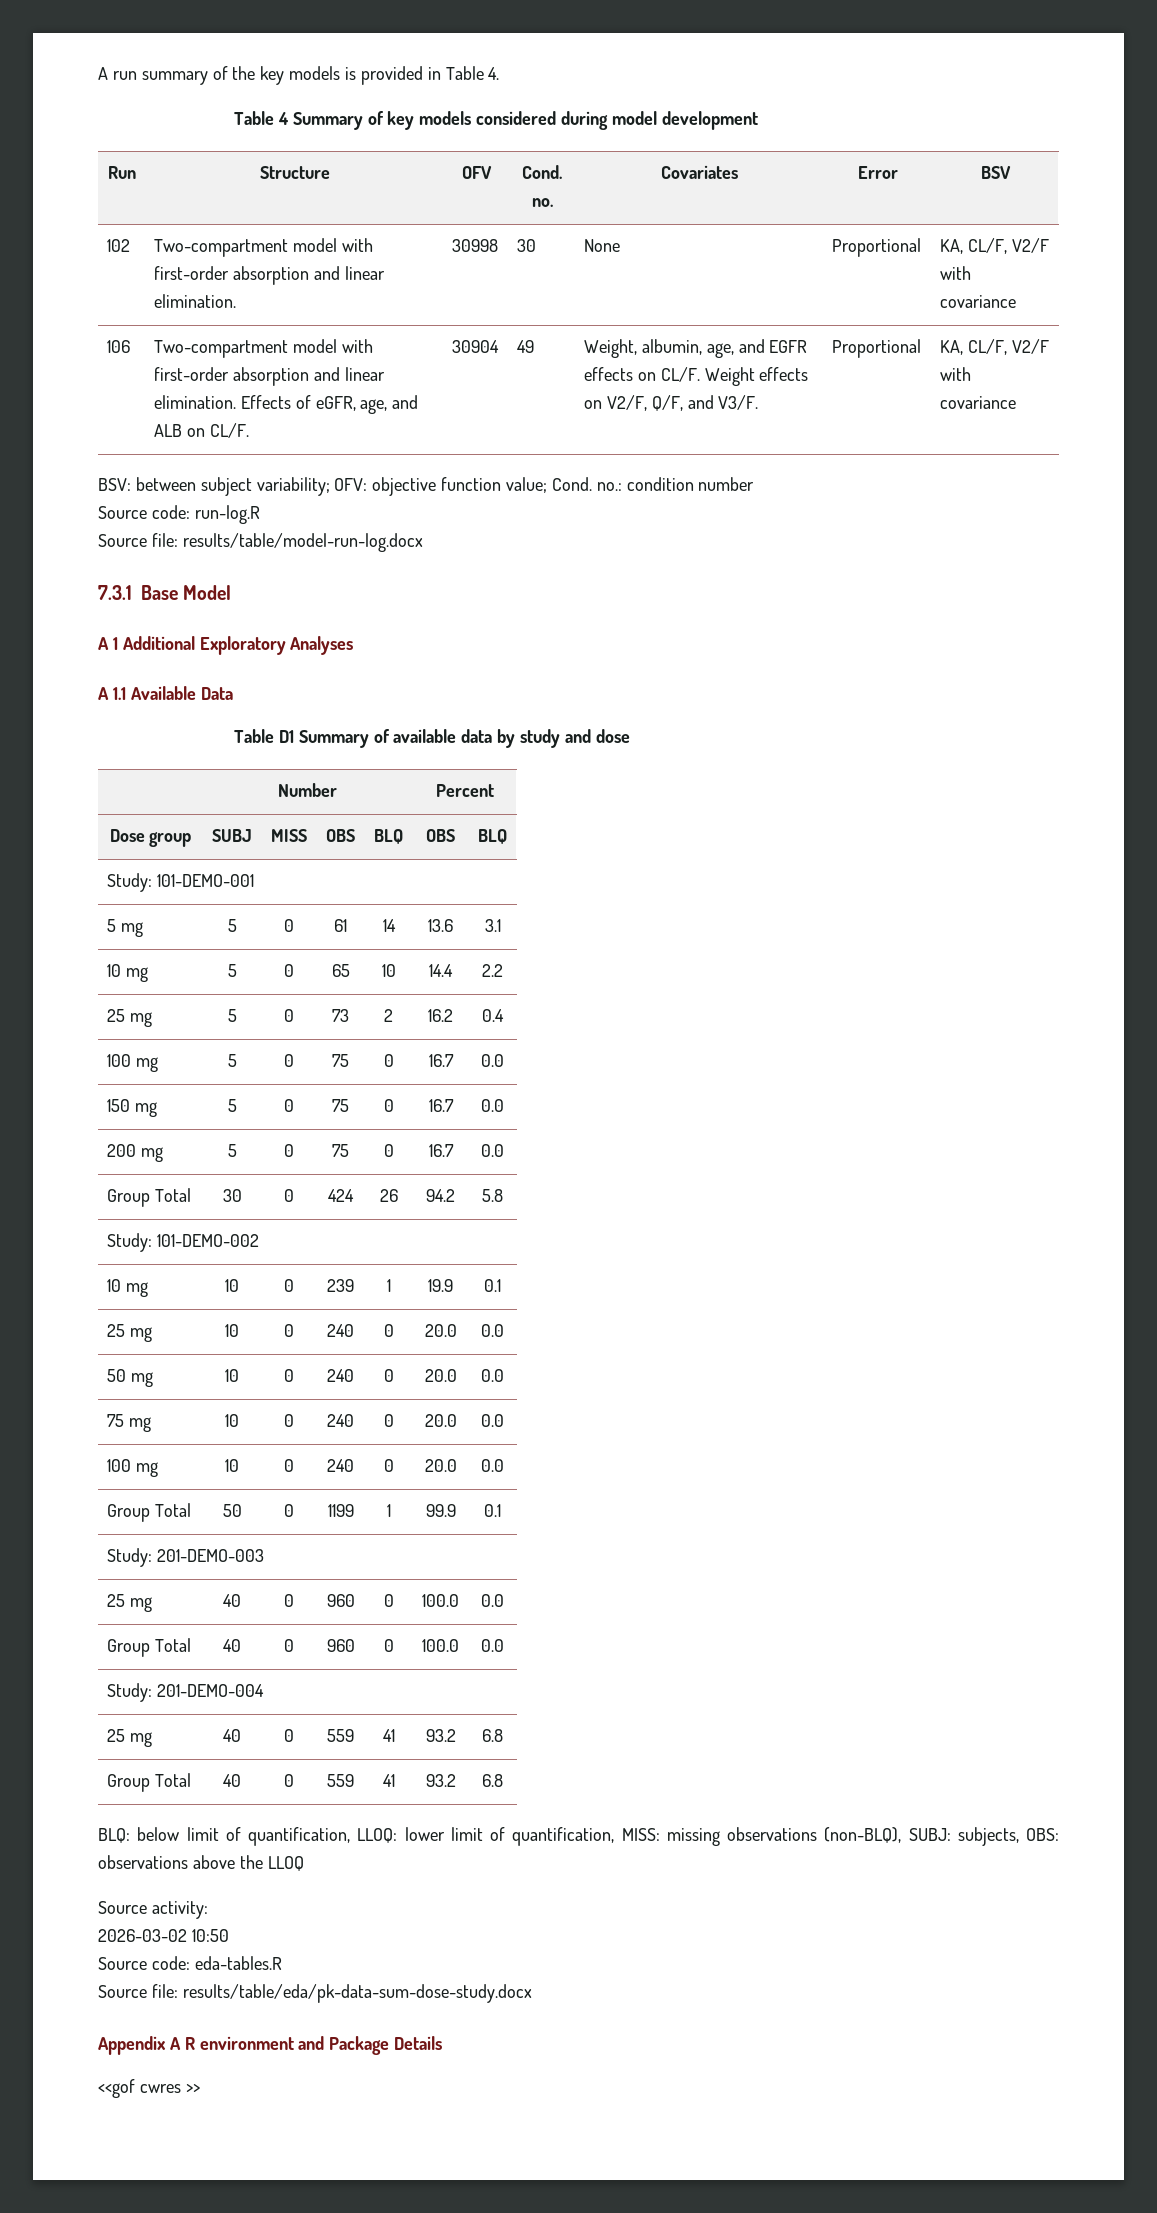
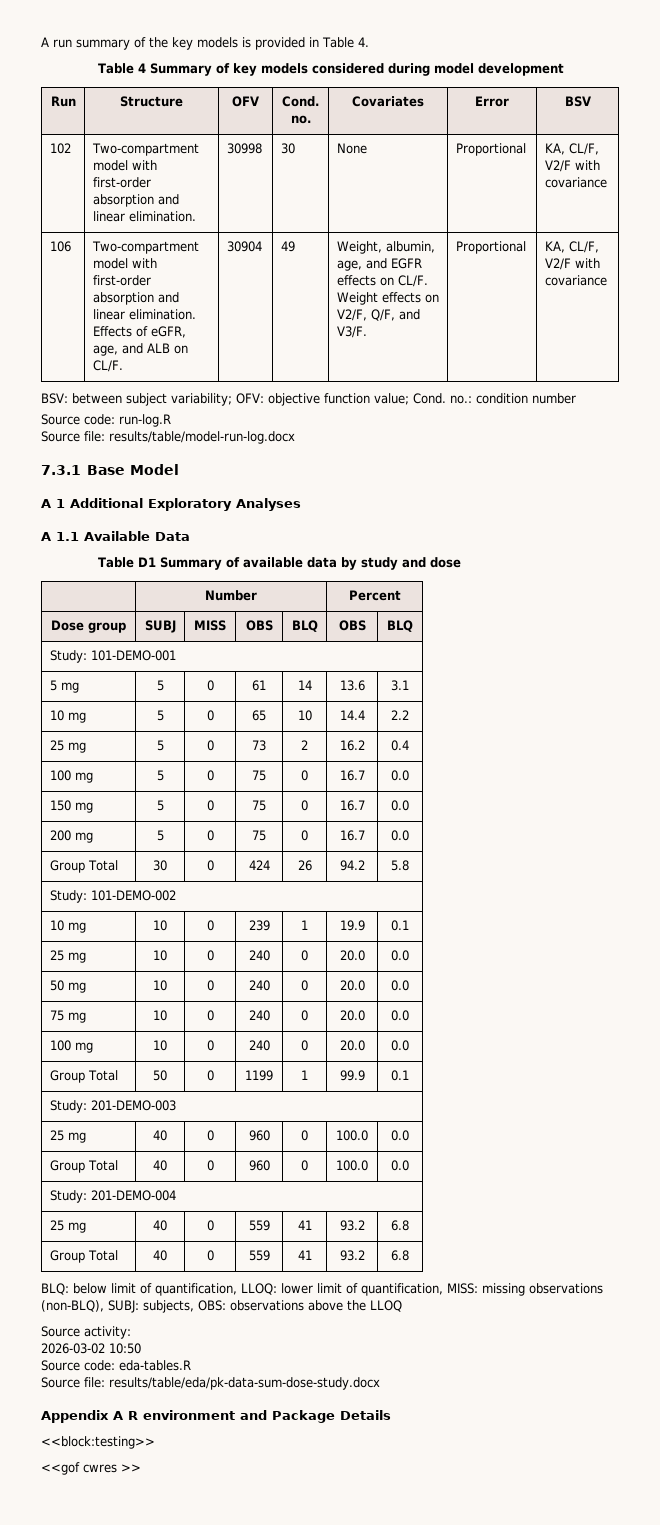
(443, 2043) none -> [41,1436,155,1449] // <<block:testing>>

